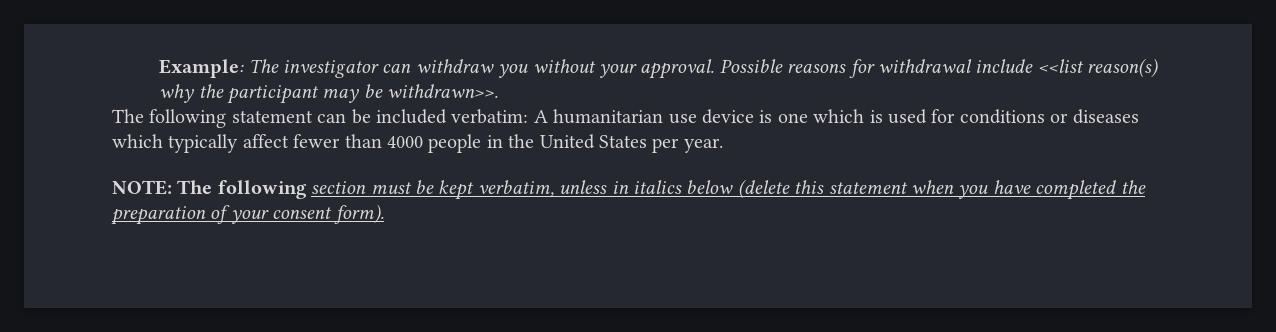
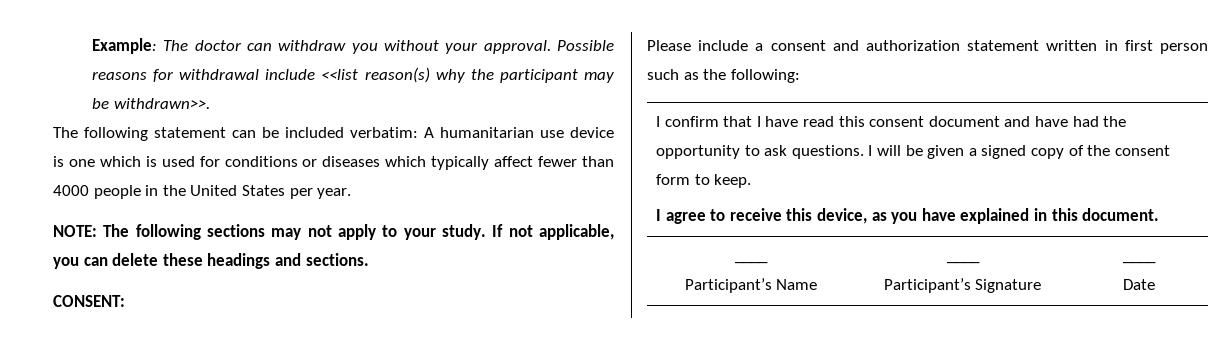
[283,60,380,78] investigator -> [194,40,241,51] doctor
[311,179,1146,200] [111,204,384,225] section must be kept verbatim, unless in italics below (delete this statement when you have completed the preparation of your consent form). -> [207,224,614,240] [53,253,369,269] [53,295,125,307] [647,40,1208,54] [647,69,800,83] [656,116,1127,127] [656,145,1170,159] [656,174,752,188] [656,208,1160,224] [735,261,768,264] [684,278,818,293] [946,261,980,264] [883,278,1042,293] [1123,261,1156,264] [1123,279,1155,290] sections may not apply to your study. If not applicable, you can delete these headings and sections. // CONSENT: // Please include a consent and authorization statement written in first person such as the following: // I confirm that I have read this consent document and have had the opportunity to ask questions. I will be given a signed copy of the consent form to keep. // I agree to receive this device, as you have explained in this document. // ____ // Participant’s Name | ____ // Participant’s Signature | ____ // Date

